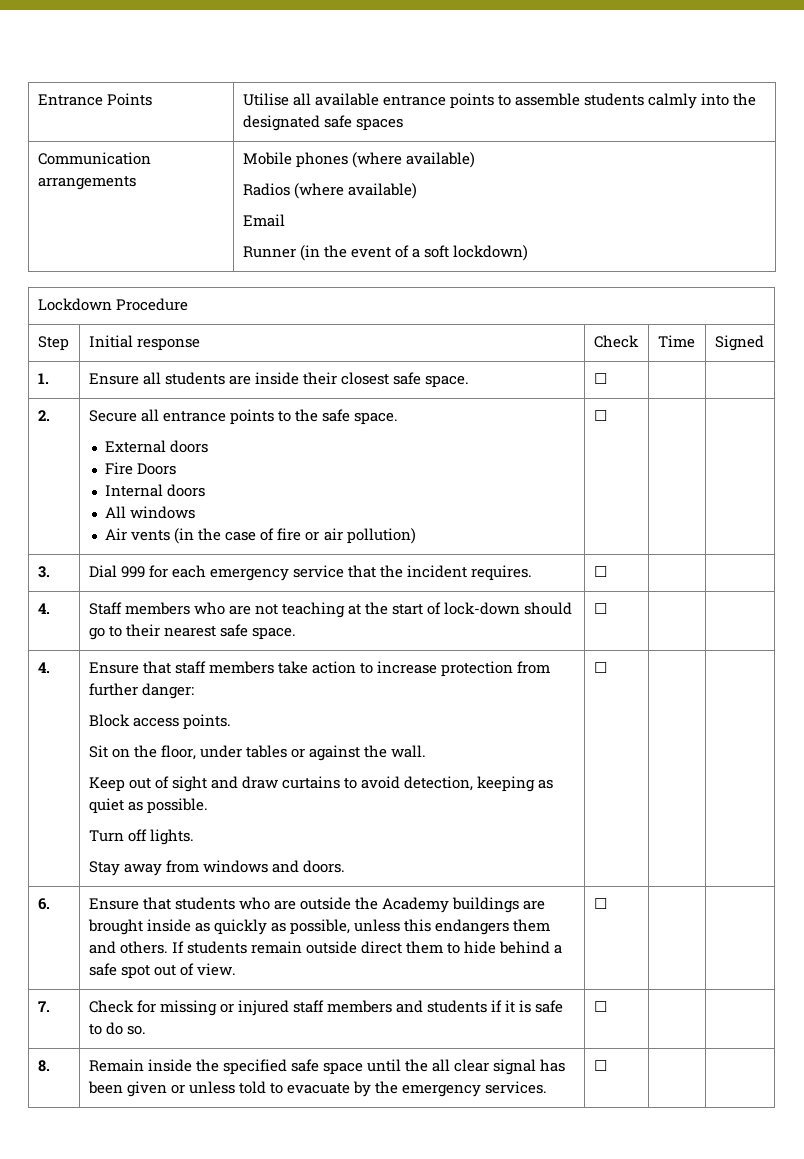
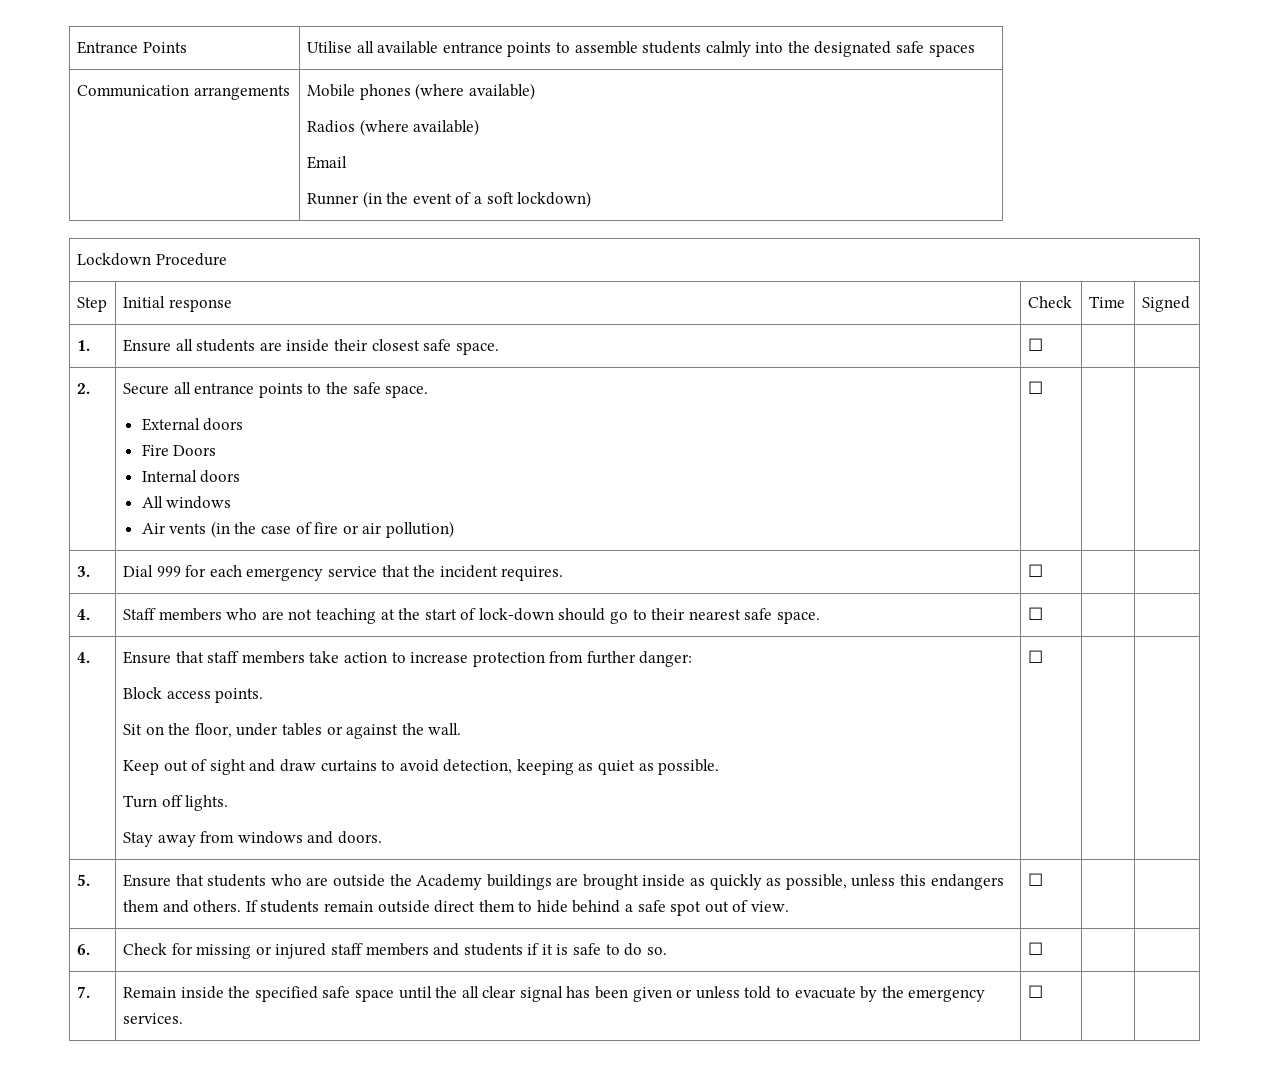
[37,898,50,910] 6. -> [76,874,90,886] 5.
[37,1001,50,1012] 7. -> [76,944,90,955] 6.
[37,1060,50,1072] 8. -> [76,986,90,998] 7.

